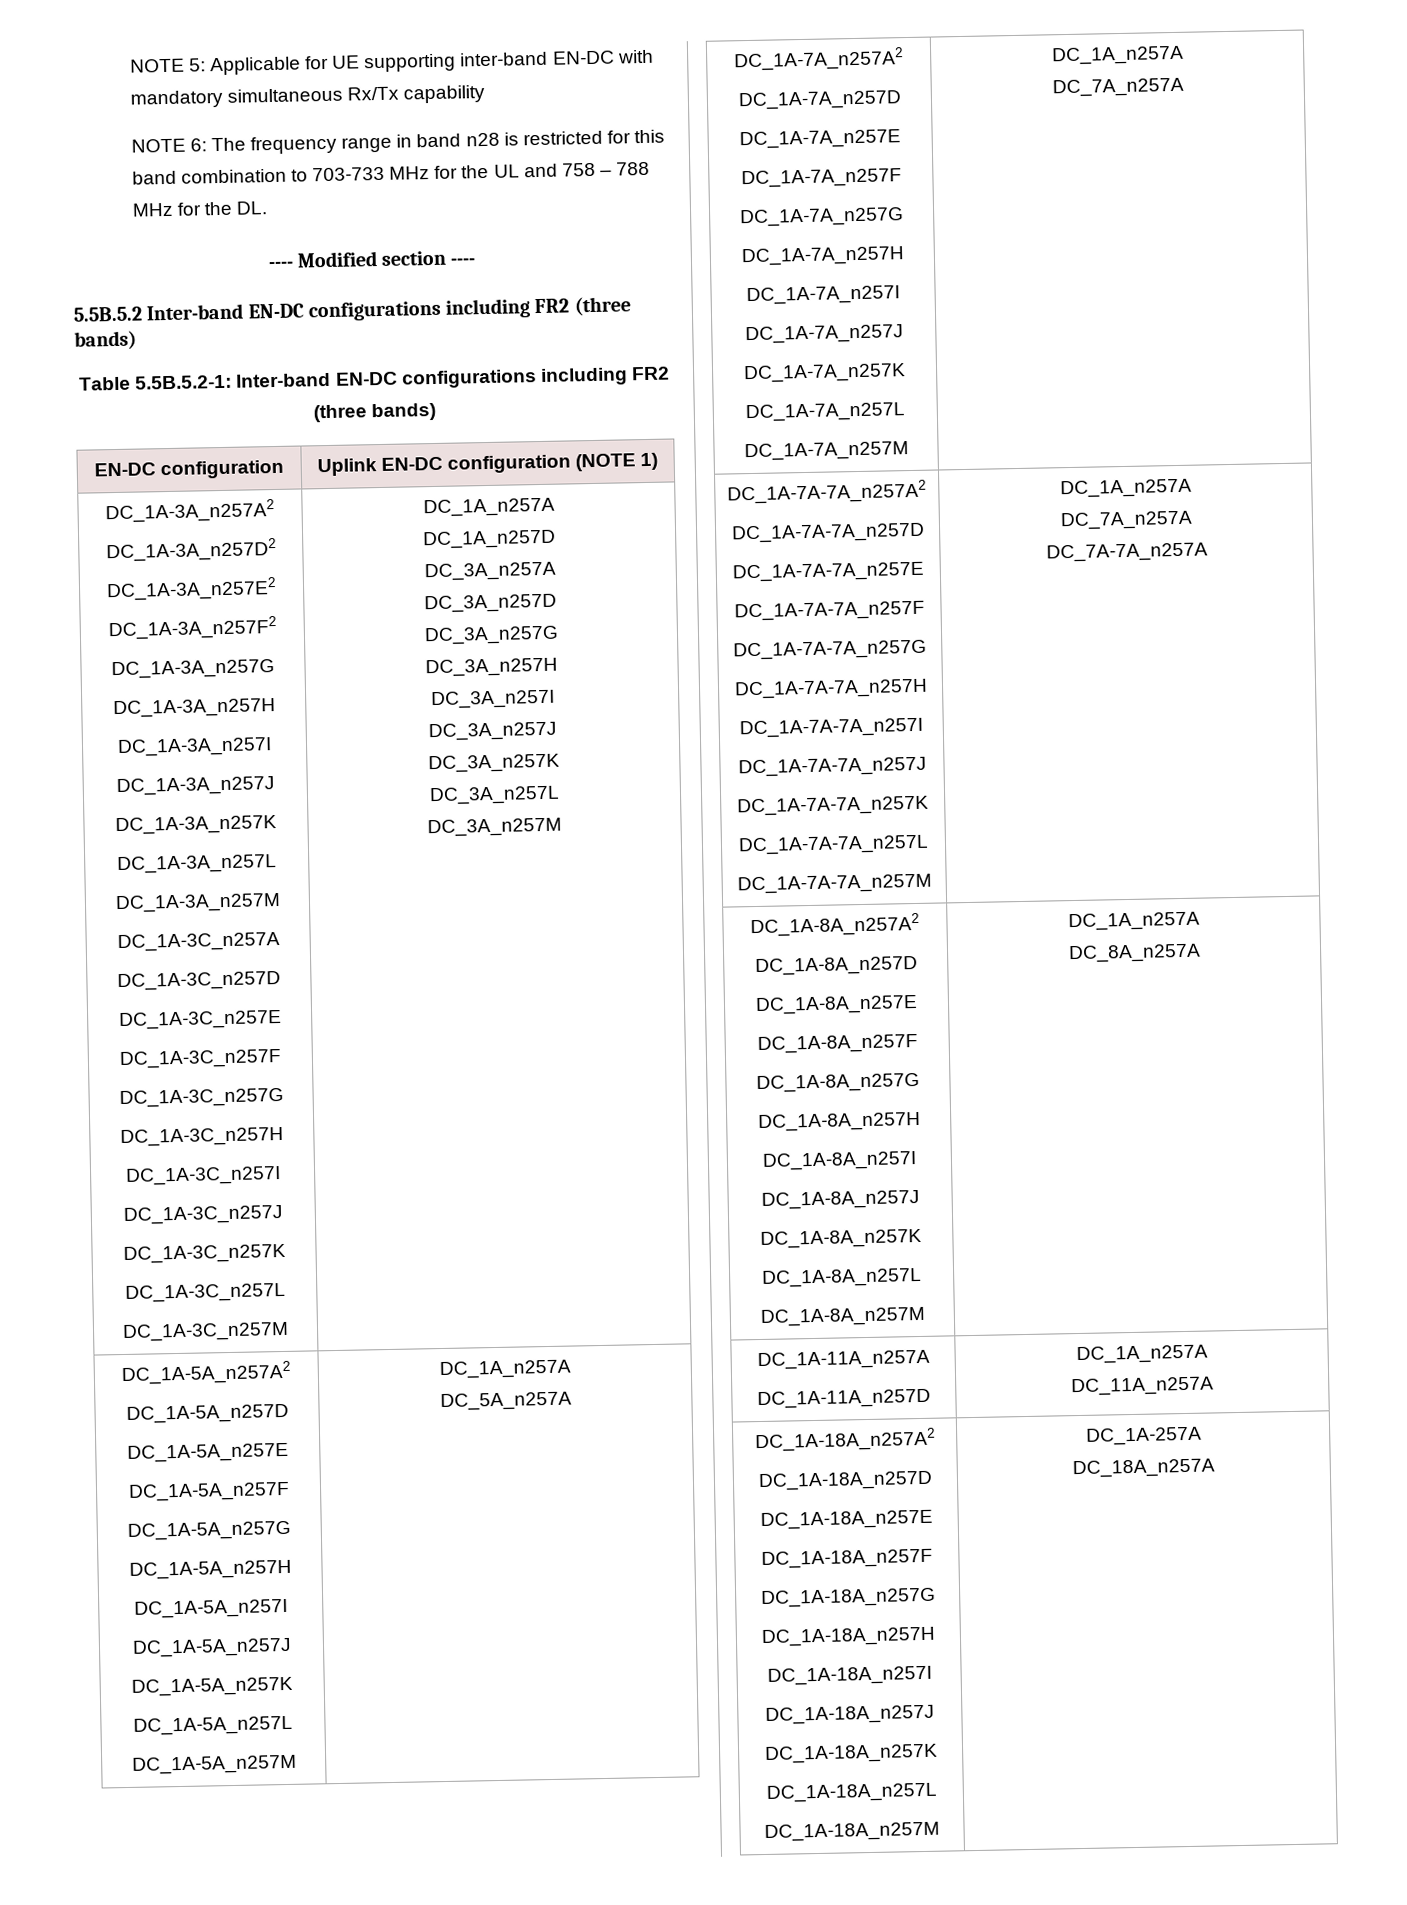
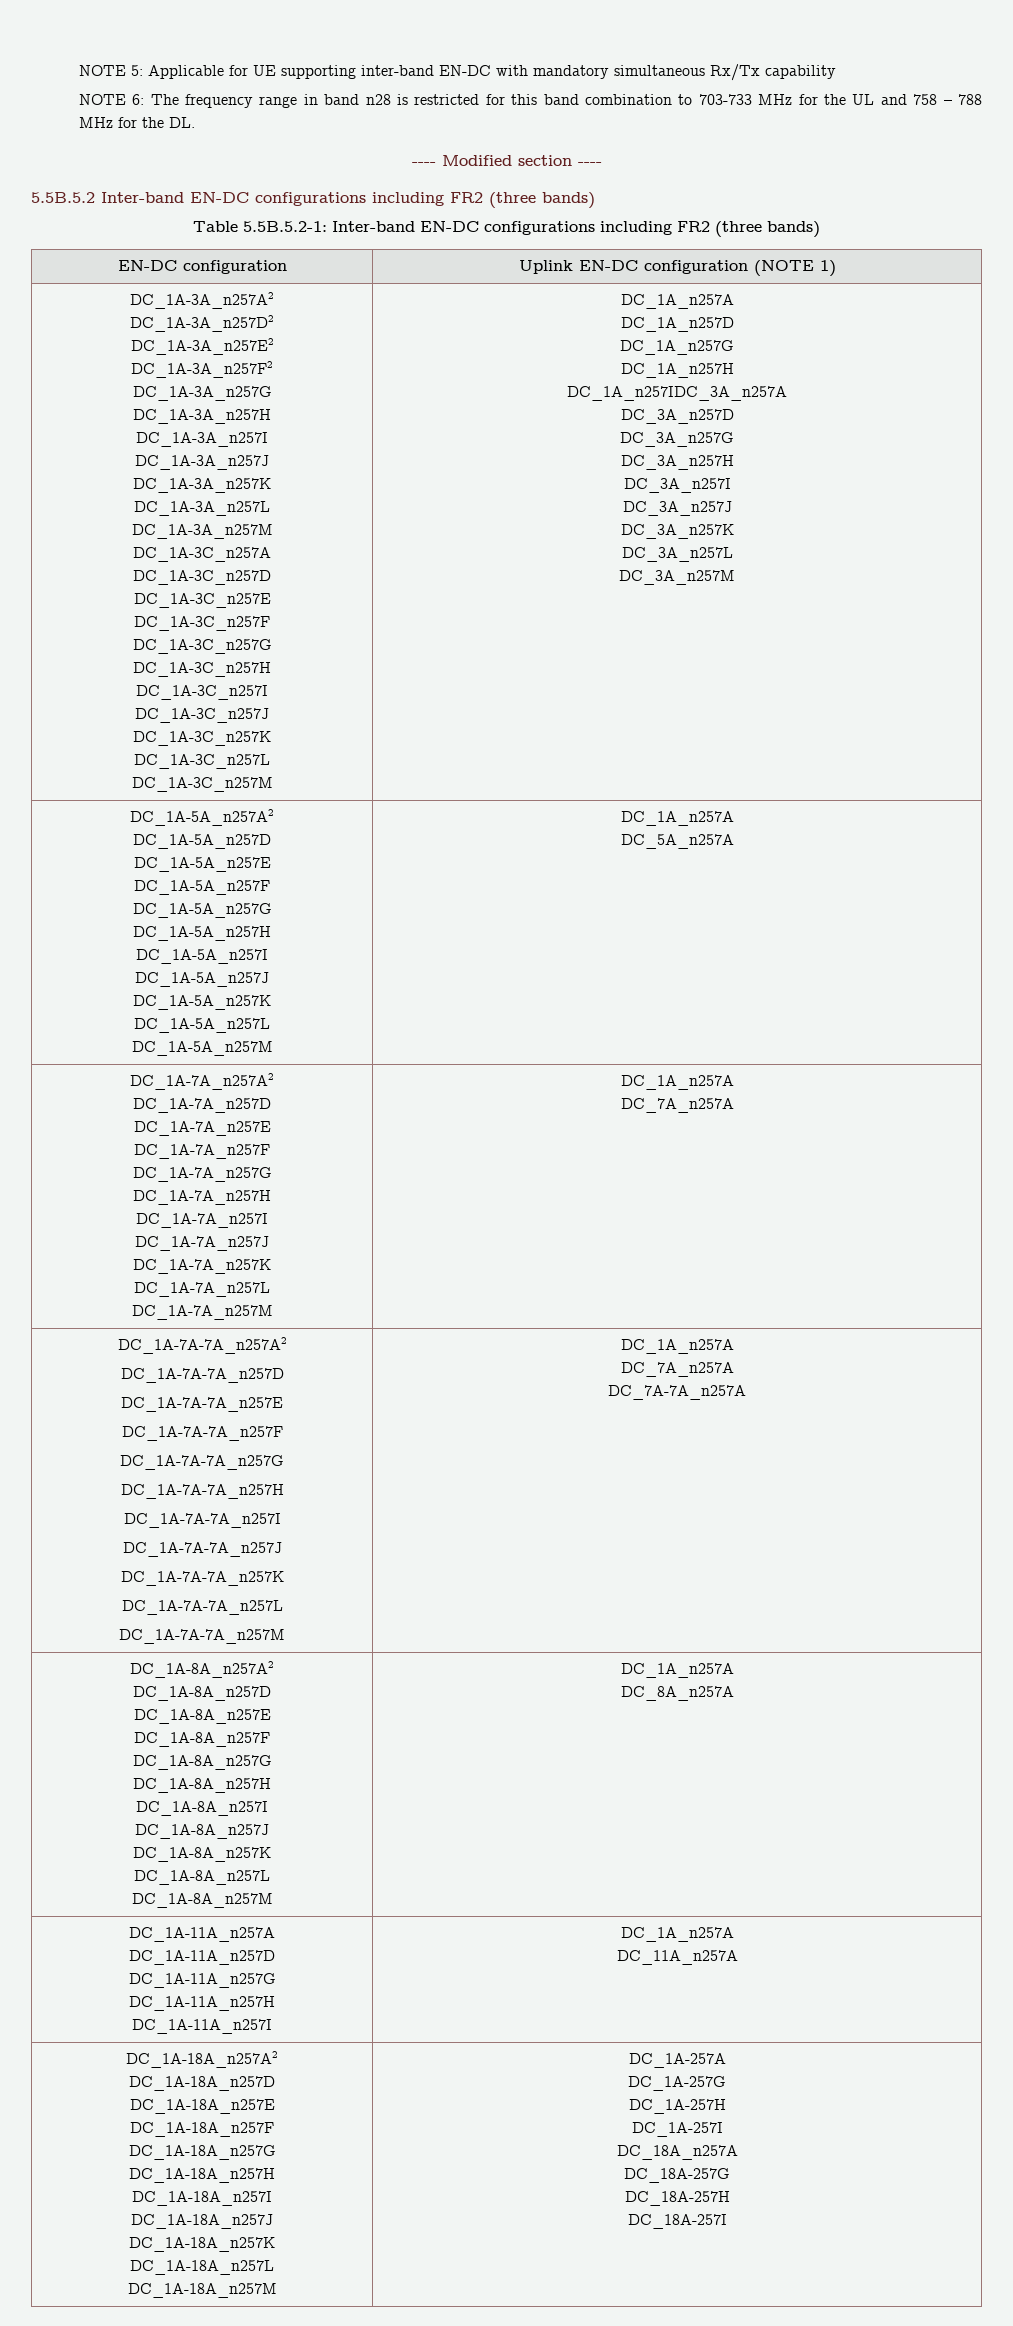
[423,561,556,582] DC_3A_n257A -> [620,340,734,355] [620,363,734,378] [567,386,787,401] DC_1A_n257G // DC_1A_n257H // DC_1A_n257IDC_3A_n257A
(931, 1399) none -> [128,1973,276,1988] [129,1996,275,2011] [132,2019,272,2034] // DC_1A-11A_n257G // DC_1A-11A_n257H // DC_1A-11A_n257I
[1072,1458,1215,1479] DC_18A_n257A -> [628,2076,726,2091] [628,2099,726,2114] [631,2122,723,2137] [616,2145,738,2160] [624,2168,730,2183] [624,2191,730,2206] [627,2214,727,2229] DC_1A-257G // DC_1A-257H // DC_1A-257I // DC_18A_n257A // DC_18A-257G // DC_18A-257H // DC_18A-257I

